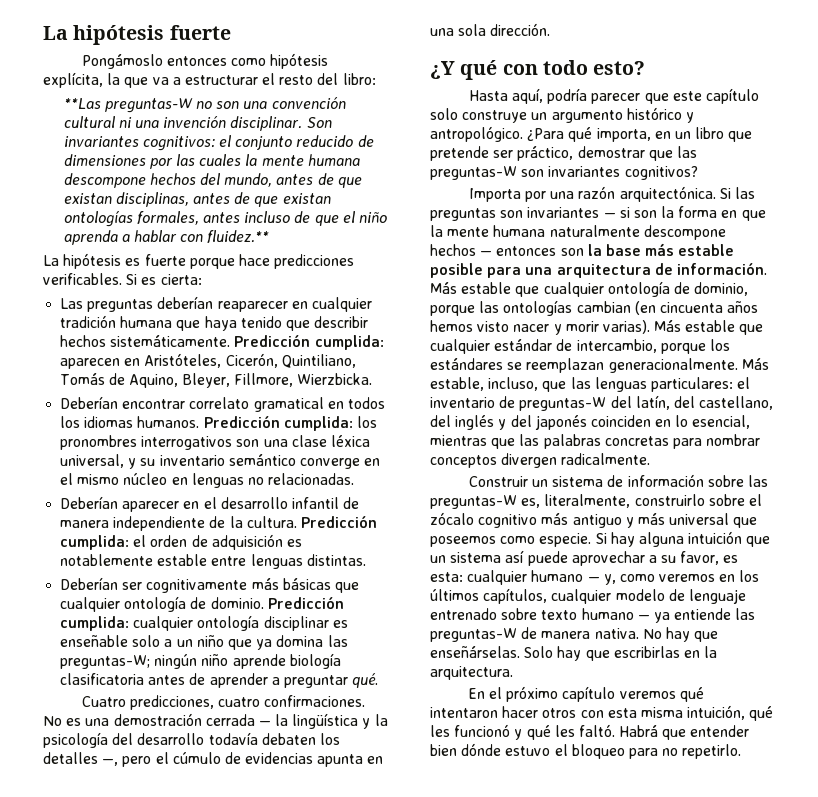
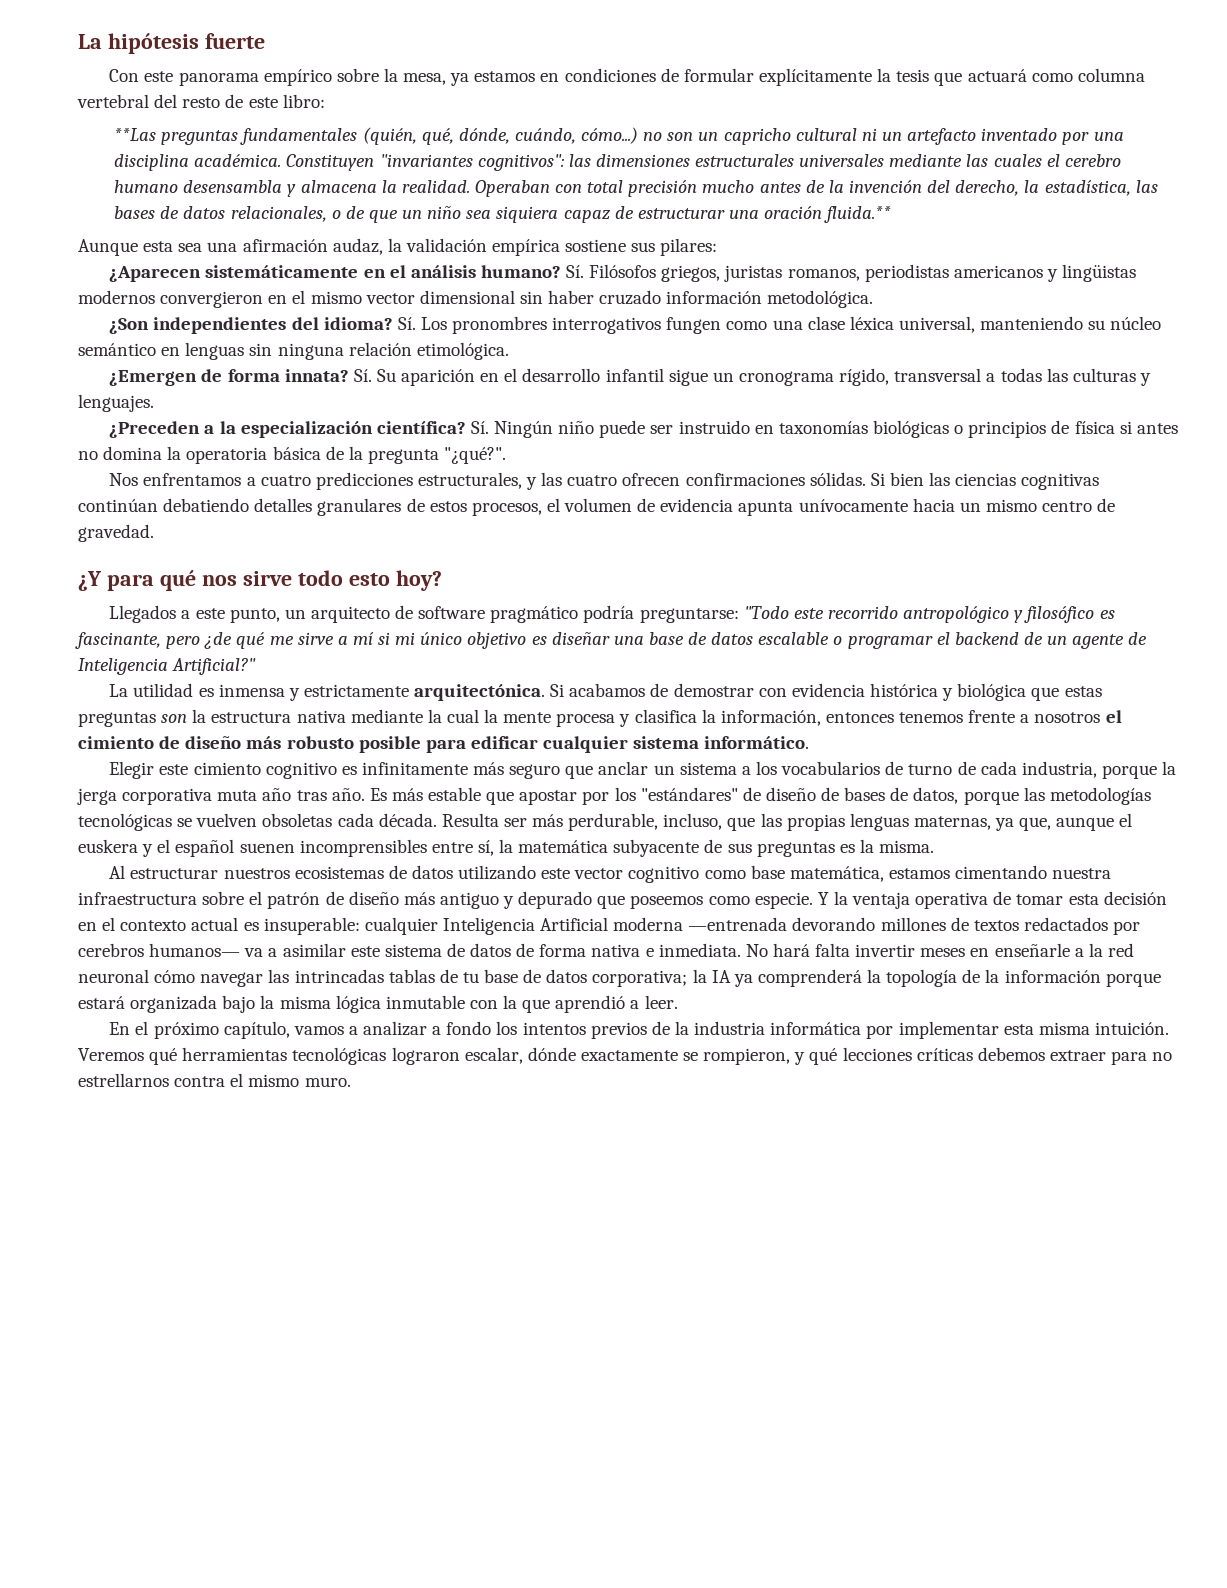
[81,53,329,69] [43,72,376,88] [63,97,346,113] [63,116,332,131] [63,135,374,151] [63,154,360,169] [63,173,362,188] [63,192,331,207] [63,211,388,227] [63,230,270,245] [43,253,355,269] [43,273,202,285] [60,296,372,312] [60,315,369,331] [60,335,384,350] [60,353,356,369] [60,373,372,388] [60,396,385,412] [60,416,377,431] [60,435,370,450] [60,454,381,469] [60,473,355,488] [60,496,360,512] [60,516,377,531] [60,534,302,550] [60,554,366,569] [60,577,359,593] [60,596,344,612] [60,615,348,631] [60,635,348,650] [60,653,341,669] [60,673,379,688] [81,695,366,710] [43,713,388,729] [43,732,340,748] [43,752,384,767] [430,23,551,36] [430,60,646,80] [468,88,759,104] [430,107,694,123] [430,126,753,142] [430,146,697,161] [430,166,698,180] [468,186,755,202] [430,206,766,221] [430,225,726,240] [430,243,735,256] [430,263,767,278] [430,281,749,297] [430,300,759,316] [430,320,764,335] [430,339,730,354] [430,358,769,373] [430,377,751,392] [430,395,774,411] [430,415,751,430] [430,434,761,449] [430,453,651,468] [468,474,768,487] [430,494,762,509] [430,512,538,528] Pongámoslo entonces como hipótesis explícita, la que va a estructurar el resto del libro: // **Las preguntas-W no son una convención cultural ni una invención disciplinar. Son invariantes cognitivos: el conjunto reducido de dimensiones por las cuales la mente humana descompone hechos del mundo, antes de que existan disciplinas, antes de que existan ontologías formales, antes incluso de que el niño aprenda a hablar con fluidez.** // La hipótesis es fuerte porque hace predicciones verificables. Si es cierta: // Las preguntas deberían reaparecer en cualquier tradición humana que haya tenido que describir hechos sistemáticamente. Predicción cumplida: aparecen en Aristóteles, Cicerón, Quintiliano, Tomás de Aquino, Bleyer, Fillmore, Wierzbicka. // Deberían encontrar correlato gramatical en todos los idiomas humanos. Predicción cumplida: los pronombres interrogativos son una clase léxica universal, y su inventario semántico converge en el mismo núcleo en lenguas no relacionadas. // Deberían aparecer en el desarrollo infantil de manera independiente de la cultura. Predicción cumplida: el orden de adquisición es notablemente estable entre lenguas distintas. // Deberían ser cognitivamente más básicas que cualquier ontología de dominio. Predicción cumplida: cualquier ontología disciplinar es enseñable solo a un niño que ya domina las preguntas-W; ningún niño aprende biología clasificatoria antes de aprender a preguntar qué. // Cuatro predicciones, cuatro confirmaciones. No es una demostración cerrada — la lingüística y la psicología del desarrollo todavía debaten los detalles —, pero el cúmulo de evidencias apunta en una sola dirección. // ¿Y qué con todo esto? // Hasta aquí, podría parecer que este capítulo solo construye un argumento histórico y antropológico. ¿Para qué importa, en un libro que pretende ser práctico, demostrar que las preguntas-W son invariantes cognitivos? // Importa por una razón arquitectónica. Si las preguntas son invariantes — si son la forma en que la mente humana naturalmente descompone hechos — entonces son la base más estable posible para una arquitectura de información. Más estable que cualquier ontología de dominio, porque las ontologías cambian (en cincuenta años hemos visto nacer y morir varias). Más estable que cualquier estándar de intercambio, porque los estándares se reemplazan generacionalmente. Más estable, incluso, que las lenguas particulares: el inventario de preguntas-W del latín, del castellano, del inglés y del japonés coinciden en lo esencial, mientras que las palabras concretas para nombrar conceptos divergen radicalmente. // Construir un sistema de información sobre las preguntas-W es, literalmente, construirlo sobre el zócalo cognitivo -> [109,68,1145,86] [77,94,325,108] [114,127,1124,145] [114,154,1121,171] [114,180,1158,197] [114,205,892,223] [78,238,718,256] [109,264,1137,282] [78,290,874,308] [109,316,1162,334] [78,342,509,360] [109,368,1151,386] [78,394,154,412] [109,420,1178,438] [78,446,507,464] [109,472,1100,490] [78,498,1116,516] [78,524,154,542] [78,570,442,591] [109,605,1115,623] [75,631,1148,649] [78,658,257,675] [109,683,1102,701] [78,709,1122,727] [78,736,810,753] [109,761,1177,779] [77,787,1151,805] [78,813,1133,831] [78,839,935,857] [109,865,1112,883] [78,891,399,909] Con este panorama empírico sobre la mesa, ya estamos en condiciones de formular explícitamente la tesis que actuará como columna vertebral del resto de este libro: // **Las preguntas fundamentales (quién, qué, dónde, cuándo, cómo...) no son un capricho cultural ni un artefacto inventado por una disciplina académica. Constituyen "invariantes cognitivos": las dimensiones estructurales universales mediante las cuales el cerebro humano desensambla y almacena la realidad. Operaban con total precisión mucho antes de la invención del derecho, la estadística, las bases de datos relacionales, o de que un niño sea siquiera capaz de estructurar una oración fluida.** // Aunque esta sea una afirmación audaz, la validación empírica sostiene sus pilares: // ¿Aparecen sistemáticamente en el análisis humano? Sí. Filósofos griegos, juristas romanos, periodistas americanos y lingüistas modernos convergieron en el mismo vector dimensional sin haber cruzado información metodológica. // ¿Son independientes del idioma? Sí. Los pronombres interrogativos fungen como una clase léxica universal, manteniendo su núcleo semántico en lenguas sin ninguna relación etimológica. // ¿Emergen de forma innata? Sí. Su aparición en el desarrollo infantil sigue un cronograma rígido, transversal a todas las culturas y lenguajes. // ¿Preceden a la especialización científica? Sí. Ningún niño puede ser instruido en taxonomías biológicas o principios de física si antes no domina la operatoria básica de la pregunta "¿qué?". // Nos enfrentamos a cuatro predicciones estructurales, y las cuatro ofrecen confirmaciones sólidas. Si bien las ciencias cognitivas continúan debatiendo detalles granulares de estos procesos, el volumen de evidencia apunta unívocamente hacia un mismo centro de gravedad. // ¿Y para qué nos sirve todo esto hoy? // Llegados a este punto, un arquitecto de software pragmático podría preguntarse: "Todo este recorrido antropológico y filosófico es fascinante, pero ¿de qué me sirve a mí si mi único objetivo es diseñar una base de datos escalable o programar el backend de un agente de Inteligencia Artificial?" // La utilidad es inmensa y estrictamente arquitectónica. Si acabamos de demostrar con evidencia histórica y biológica que estas preguntas son la estructura nativa mediante la cual la mente procesa y clasifica la información, entonces tenemos frente a nosotros el cimiento de diseño más robusto posible para edificar cualquier sistema informático. // Elegir este cimiento cognitivo es infinitamente más seguro que anclar un sistema a los vocabularios de turno de cada industria, porque la jerga corporativa muta año tras año. Es más estable que apostar por los "estándares" de diseño de bases de datos, porque las metodologías tecnológicas se vuelven obsoletas cada década. Resulta ser más perdurable, incluso, que las propias lenguas maternas, ya que, aunque el euskera y el español suenen incomprensibles entre sí, la matemática subyacente de sus preguntas es la misma. // Al estructurar nuestros ecosistemas de datos utilizando este vector cognitivo como base matemática, estamos cimentando nuestra infraestructura sobre el patrón de diseño
[637,513,730,525] más universal -> [518,891,593,909] depurado
[595,531,771,547] [430,550,739,566] [430,570,760,585] [430,588,746,604] [430,608,756,623] [430,627,719,642] [430,646,718,661] [430,666,513,680] [468,686,704,702] [430,705,774,721] [430,724,750,740] [430,743,742,759] Si hay alguna intuición que un sistema así puede aprovechar a su favor, es esta: cualquier humano — y, como veremos en los últimos capítulos, cualquier modelo de lenguaje entrenado sobre texto humano — ya entiende las preguntas-W de manera nativa. No hay que enseñárselas. Solo hay que escribirlas en la arquitectura. // En el próximo capítulo veremos qué intentaron hacer otros con esta misma intuición, qué les funcionó y qué les faltó. Habrá que entender bien dónde estuvo el bloqueo para no repetirlo. -> [817,891,1167,909] [78,917,1141,935] [78,943,1134,957] [78,969,1161,987] [78,995,678,1013] [109,1021,1169,1039] [78,1047,1173,1065] [78,1073,351,1087] Y la ventaja operativa de tomar esta decisión en el contexto actual es insuperable: cualquier Inteligencia Artificial moderna —entrenada devorando millones de textos redactados por cerebros humanos— va a asimilar este sistema de datos de forma nativa e inmediata. No hará falta invertir meses en enseñarle a la red neuronal cómo navegar las intrincadas tablas de tu base de datos corporativa; la IA ya comprenderá la topología de la información porque estará organizada bajo la misma lógica inmutable con la que aprendió a leer. // En el próximo capítulo, vamos a analizar a fondo los intentos previos de la industria informática por implementar esta misma intuición. Veremos qué herramientas tecnológicas lograron escalar, dónde exactamente se rompieron, y qué lecciones críticas debemos extraer para no estrellarnos contra el mismo muro.

